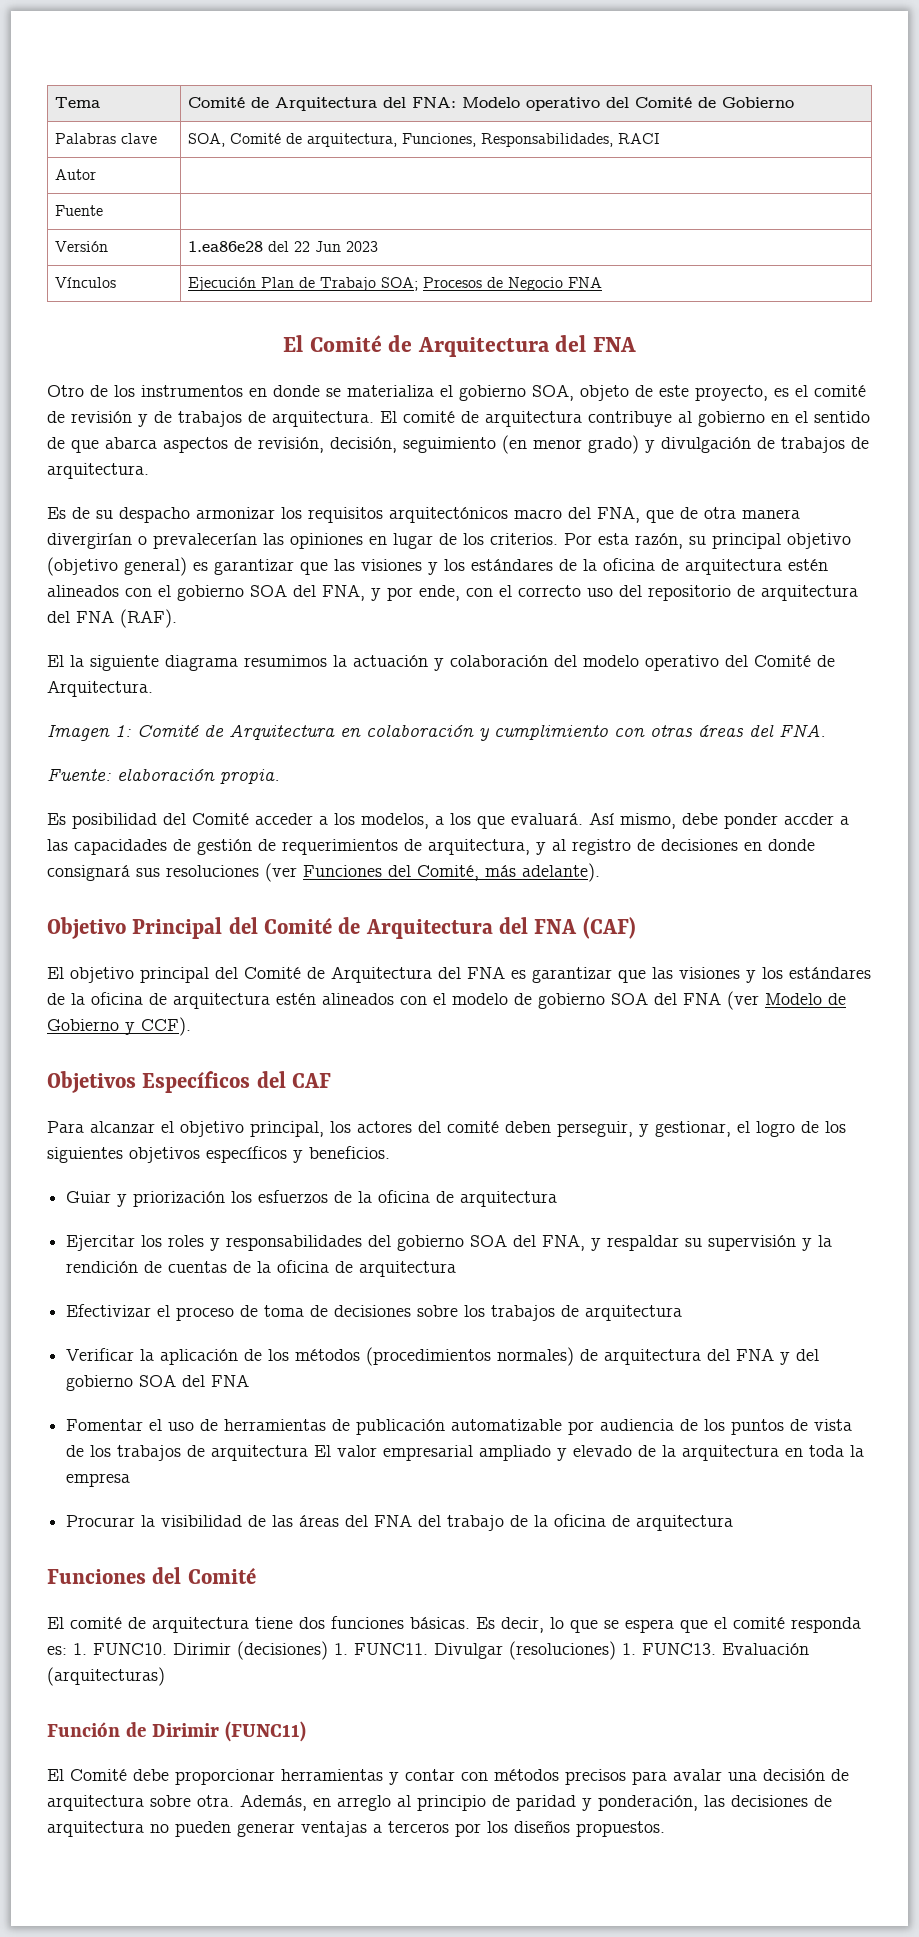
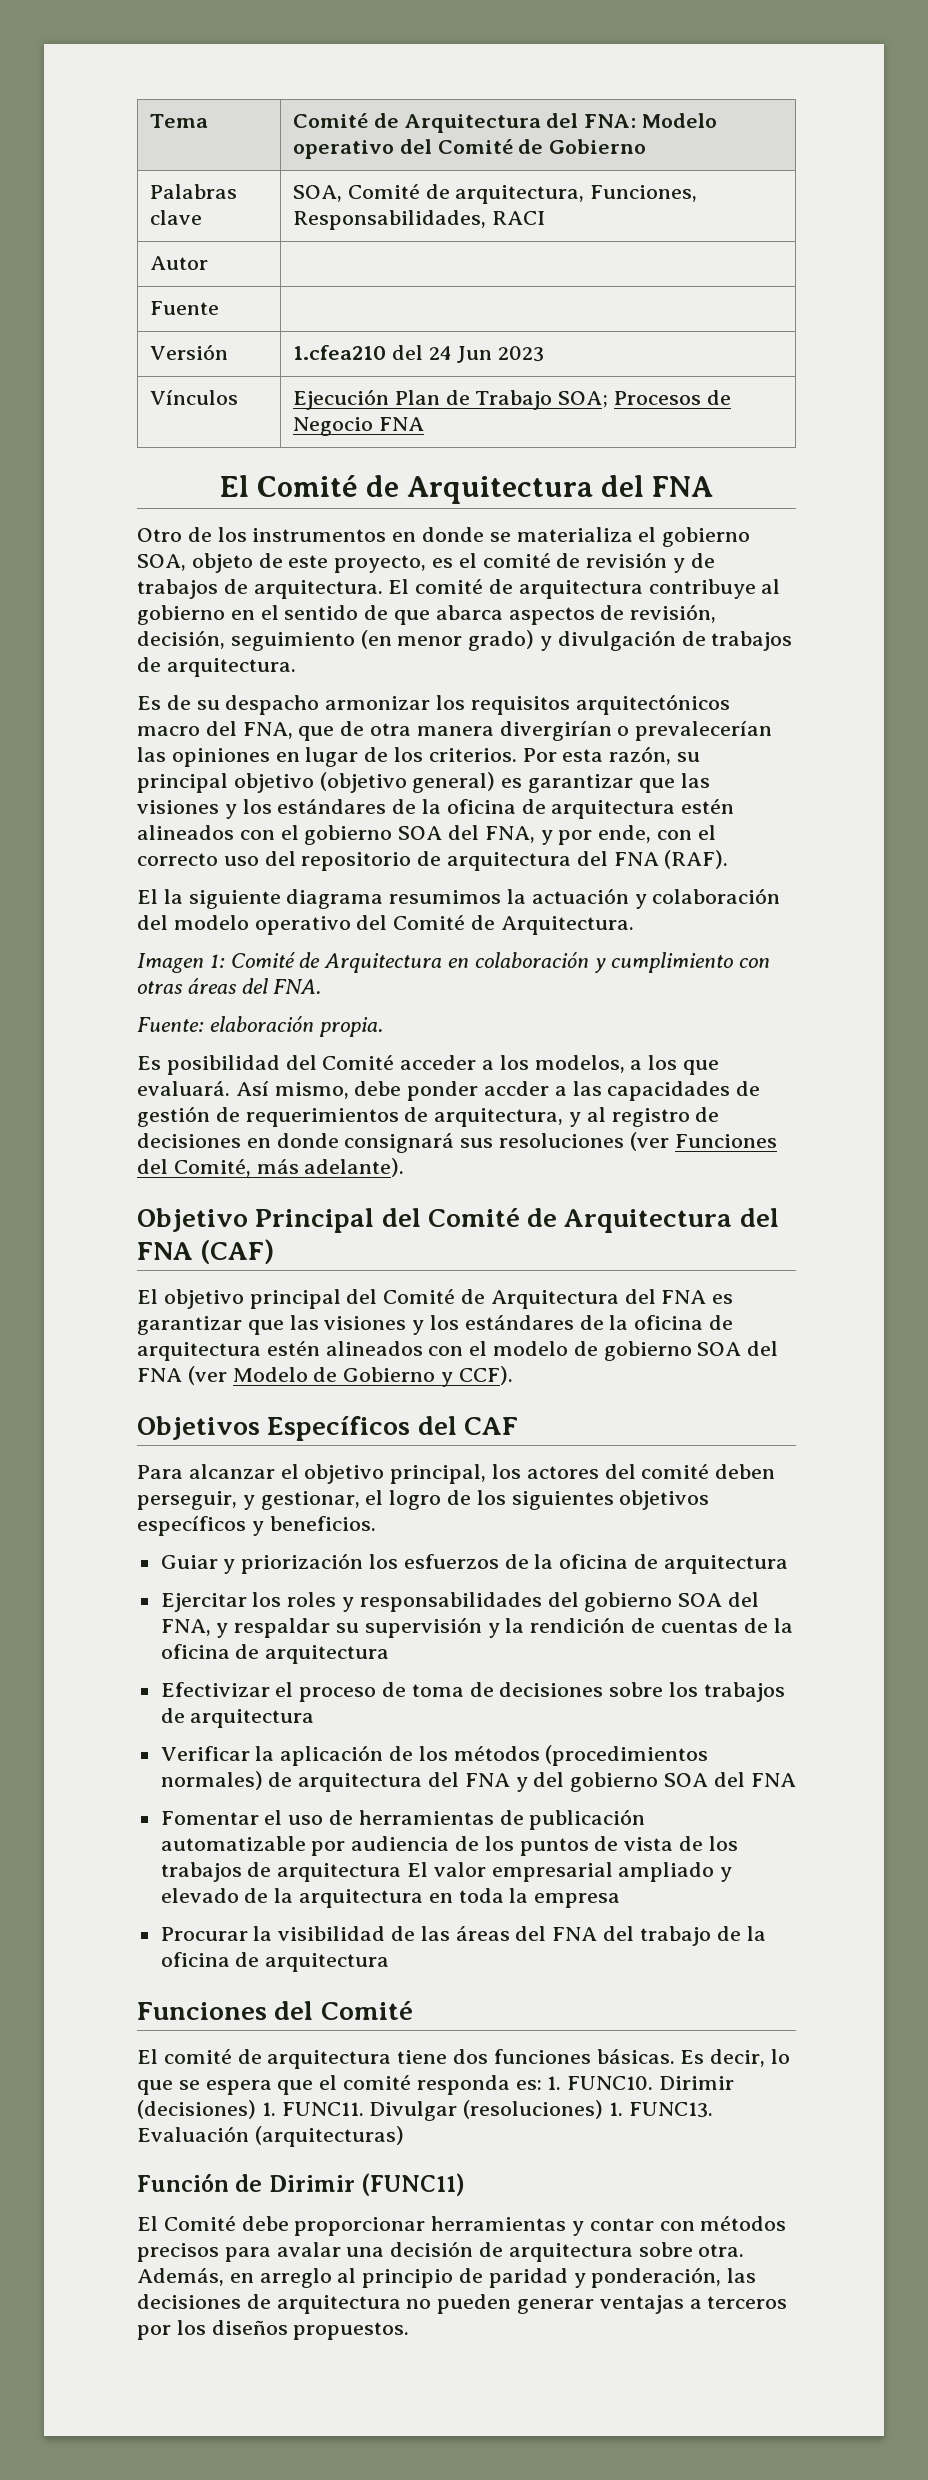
[188,241,311,252] 1.ea86e28 del 22 -> [292,345,452,360] 1.cfea210 del 24

